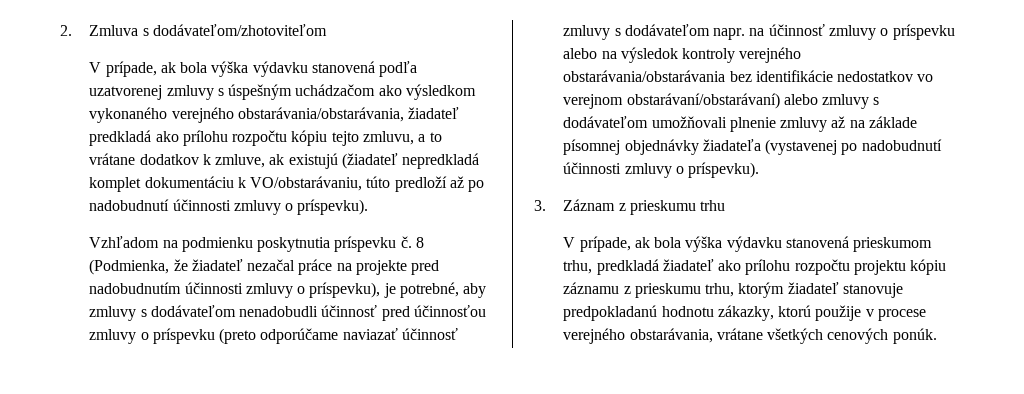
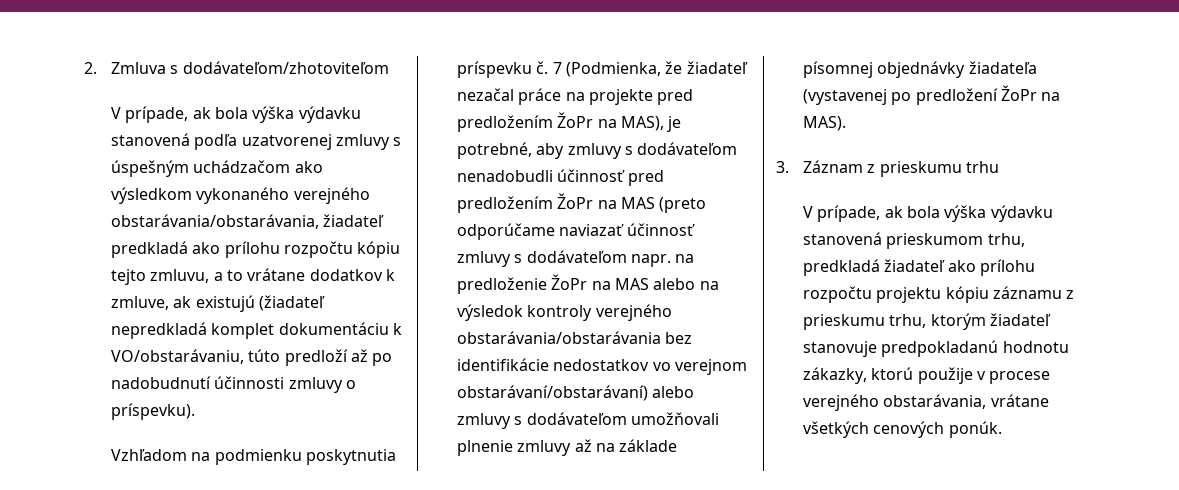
[416,237,425,248] 8 -> [552,62,562,74] 7
[89,282,381,298] nadobudnutím účinnosti zmluvy o príspevku), -> [457,112,665,132] predložením ŽoPr na MAS),
[414,305,487,317] [89,328,215,344] účinnosťou zmluvy o príspevku -> [457,193,656,213] predložením ŽoPr na MAS
[768,24,955,40] účinnosť zmluvy o príspevku -> [457,274,650,294] predloženie ŽoPr na MAS
[861,139,942,151] [563,162,760,178] nadobudnutí účinnosti zmluvy o príspevku). -> [915,85,1061,105] [803,116,847,131] predložení ŽoPr na MAS).

